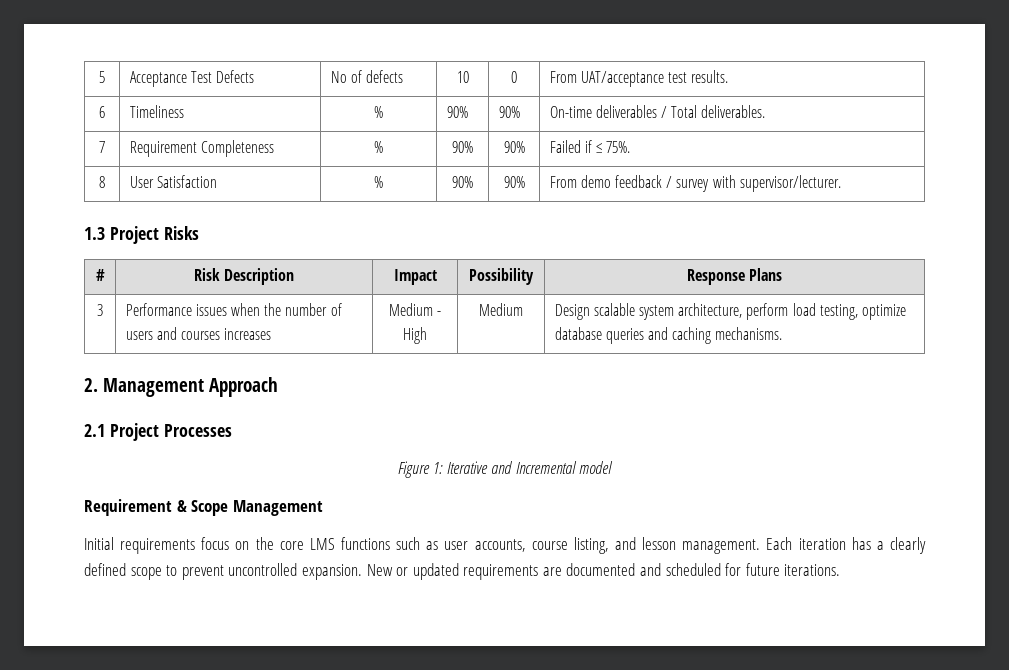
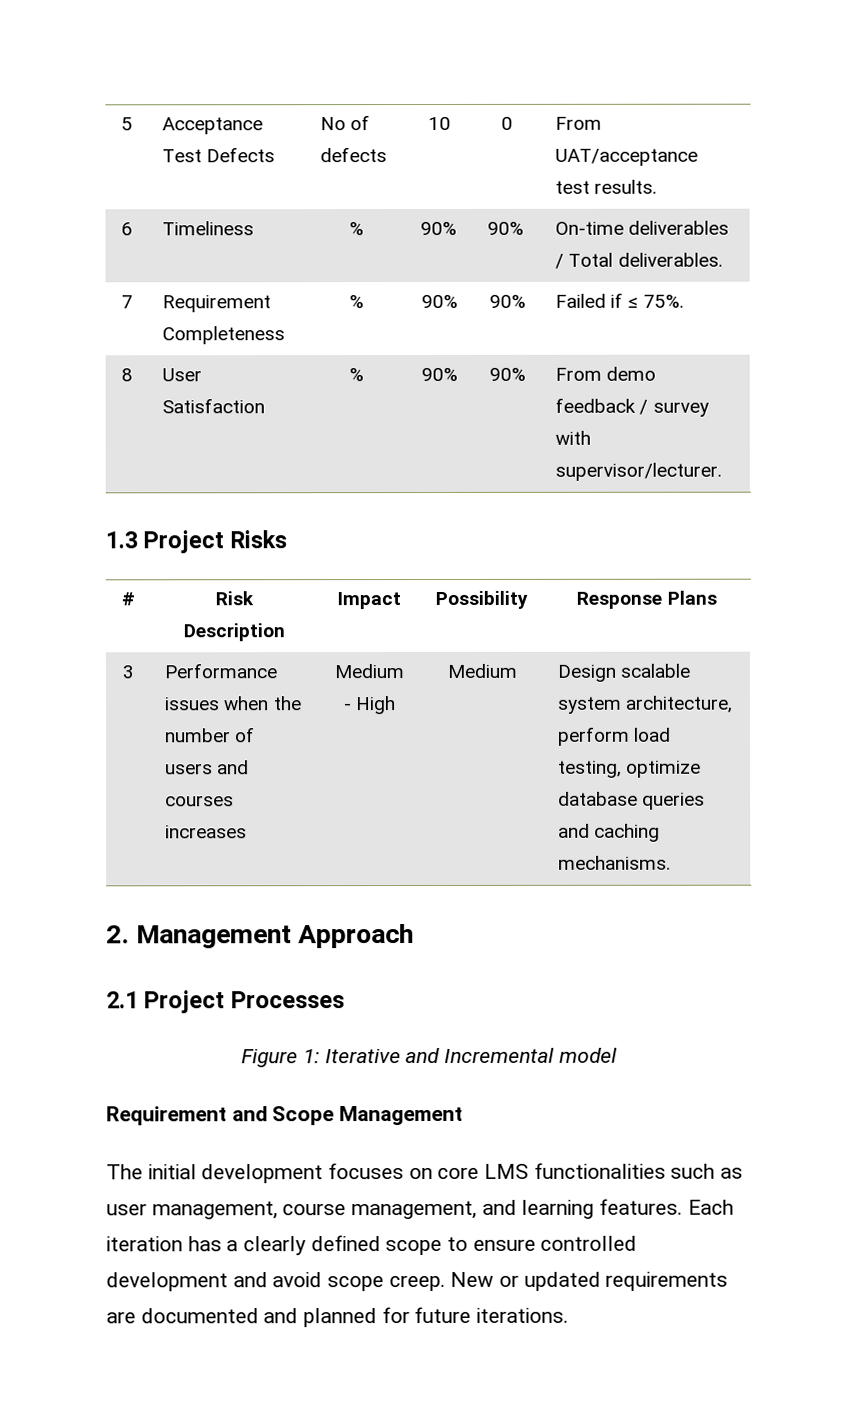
[176,500,187,512] & -> [231,1106,268,1122] and
[84,537,274,554] Initial requirements focus on the -> [106,1163,433,1184] The initial development focuses on
[341,537,390,550] functions -> [533,1162,666,1179] functionalities
[474,537,761,554] accounts, course listing, and lesson management. -> [151,1198,684,1220] management, course management, and learning features.
[181,563,362,580] prevent uncontrolled expansion. -> [472,1235,638,1251] [106,1272,446,1292] ensure controlled development and avoid scope creep.
[665,563,721,576] scheduled -> [303,1308,378,1328] planned

